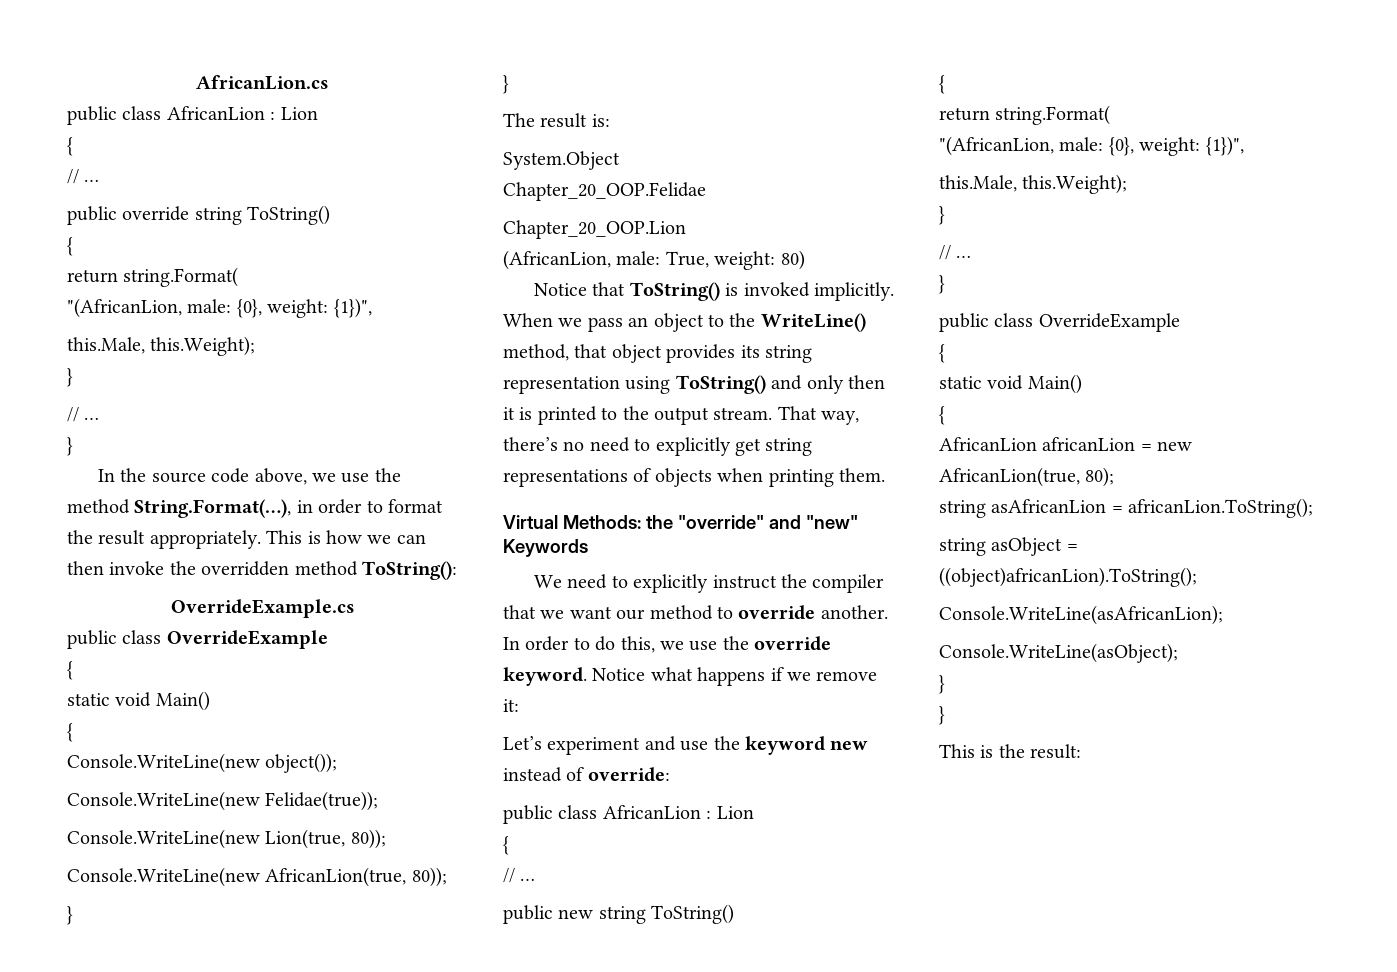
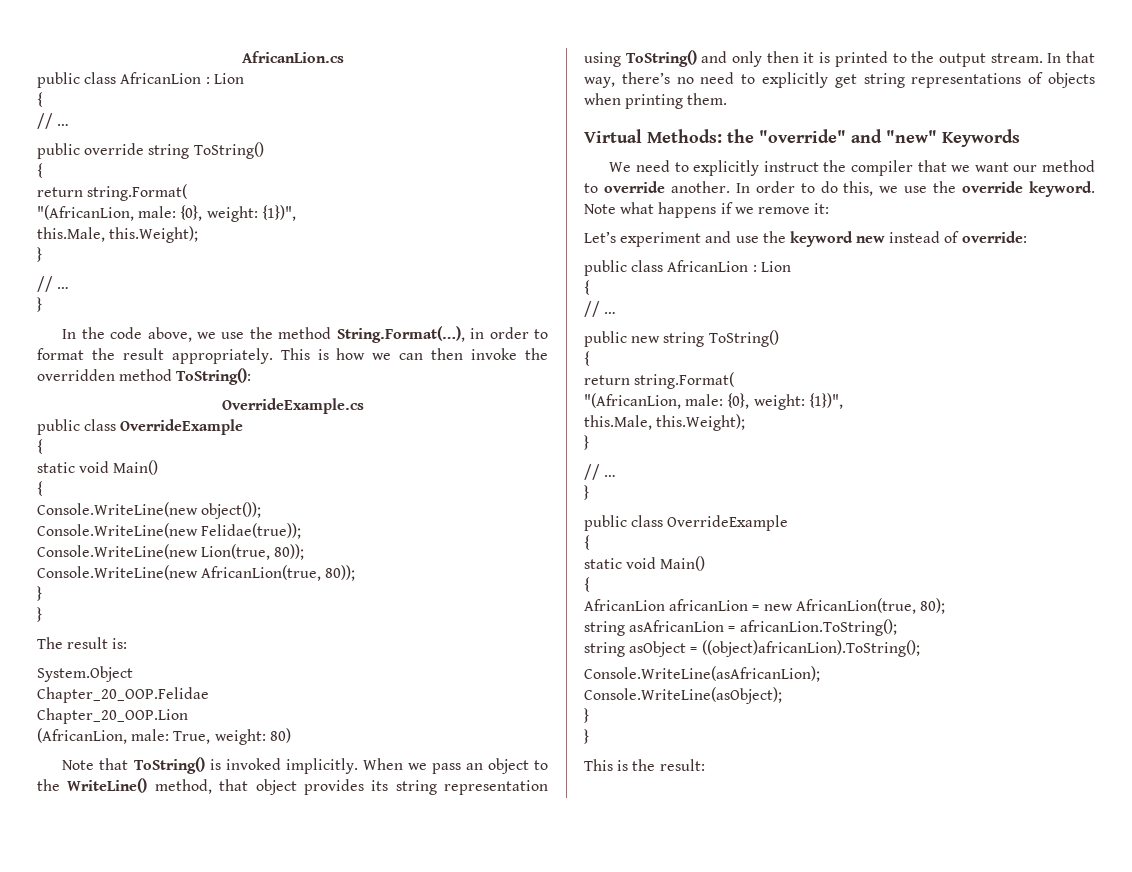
[151,472,206,483] source -> (105, 333) none
[533,283,587,296] Notice -> [62,760,95,770] Note
[777,406,817,420] That -> [1047,51,1095,63] In that
[592,668,646,681] Notice -> [584,204,616,214] Note

